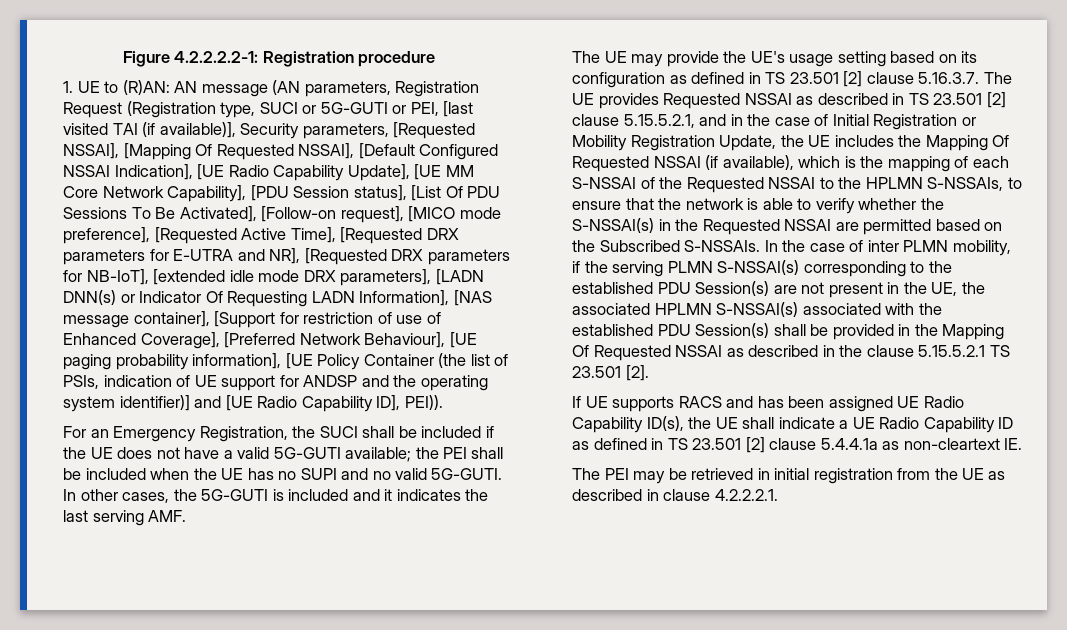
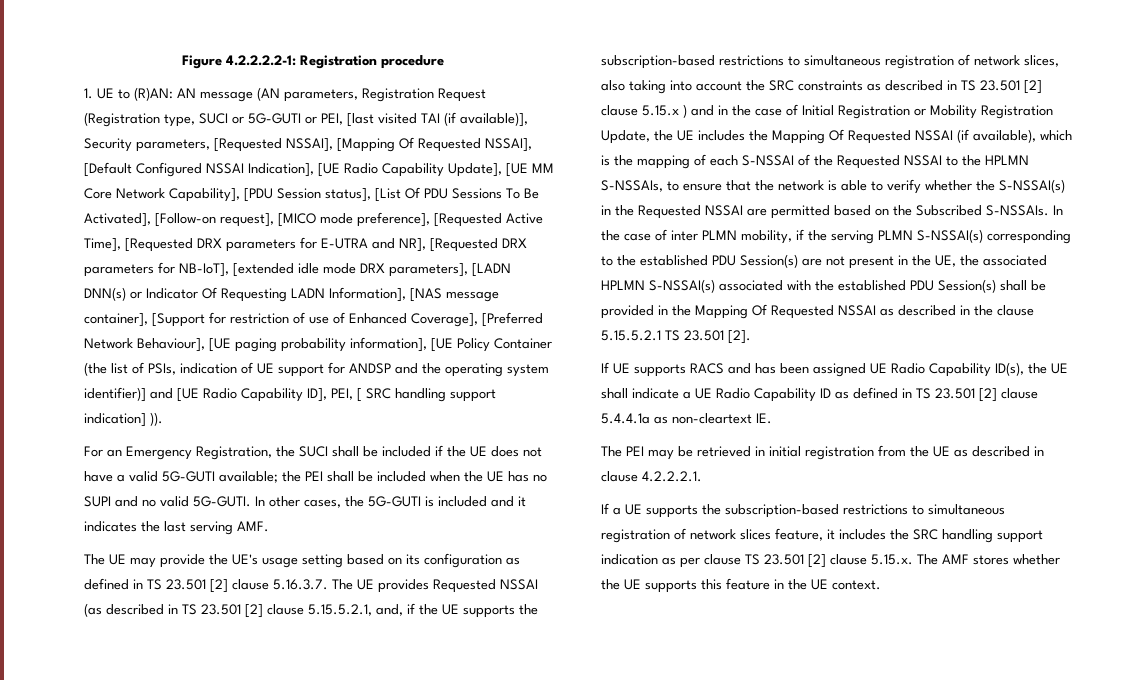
[404,395,443,410] PEI)). -> [331,388,497,402] [84,412,164,427] PEI, [ SRC handling support indication] )).
(792, 99) none -> [84,603,539,618] [601,54,1060,69] [601,80,864,94] (as described in TS 23.501 [2] clause 5.15.5.2.1, and, if the UE supports the subscription-based restrictions to simultaneous registration of network slices, also taking into account the SRC constraints
[623,114,695,128] 5.15.5.2.1, -> [642,104,688,118] 5.15.x )
(778, 495) none -> [601,503,1006,518] [601,528,1044,543] [601,554,1061,568] [601,578,882,593] // If a UE supports the subscription-based restrictions to simultaneous registration of network slices feature, it includes the SRC handling support indication as per clause TS 23.501 [2] clause 5.15.x. The AMF stores whether the UE supports this feature in the UE context.

